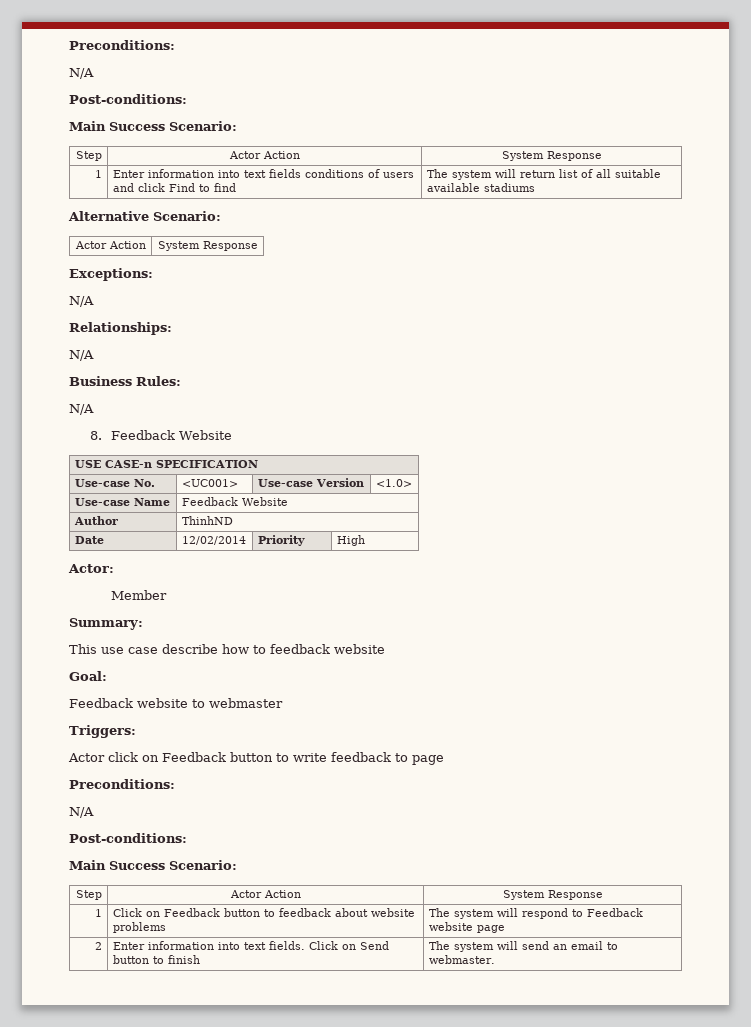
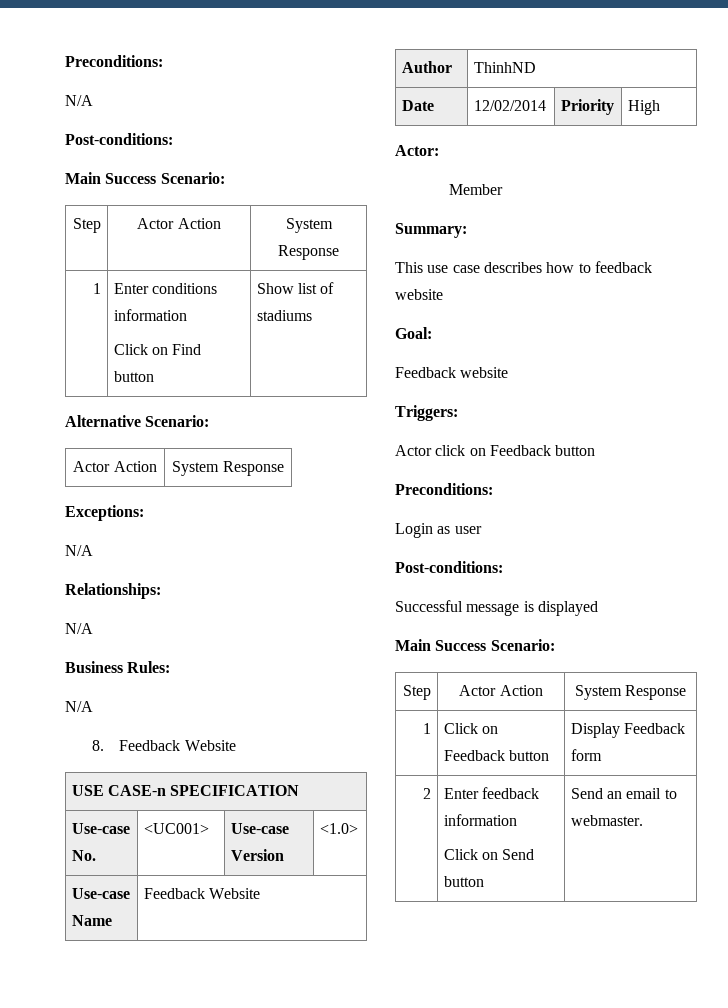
[147,169,414,178] [112,183,236,192] [426,169,661,180] [426,183,480,192] information into text fields conditions of users and click Find to find | The system will return list of all suitable available -> [152,283,218,294] [113,309,187,321] [113,344,202,355] [113,371,154,382] [256,282,335,294] conditions information // Click on Find button | Show list of
[162,644,218,654] describe -> [483,262,542,273] describes
[192,698,283,708] to webmaster -> (509, 372) none
[276,752,444,765] [69,779,175,789] [69,807,94,818] [69,833,187,843] to write feedback to page // Preconditions: // N/A // Post-conditions: -> [395,483,493,495] [395,523,482,538] [395,561,503,573] [395,600,598,616] // Preconditions: // Login as user // Post-conditions: // Successful message is displayed
[263,908,415,917] [112,922,166,933] [428,908,643,919] [428,922,505,933] to feedback about website problems | The system will respond to Feedback website page -> [570,723,686,738] [570,749,602,761] | Display Feedback form
[147,941,305,950] information into text fields. -> [482,787,540,799] [443,814,517,826] feedback information //
[152,955,200,964] [428,941,549,952] to finish | The system will send -> [570,788,603,799] | Send

